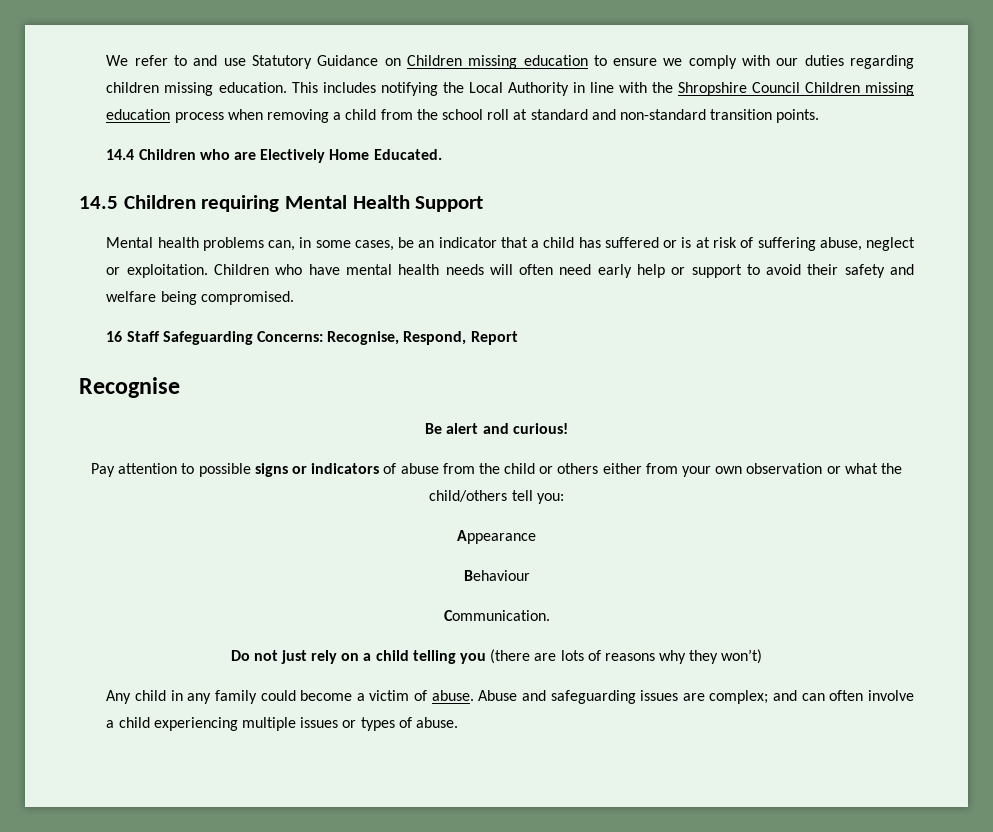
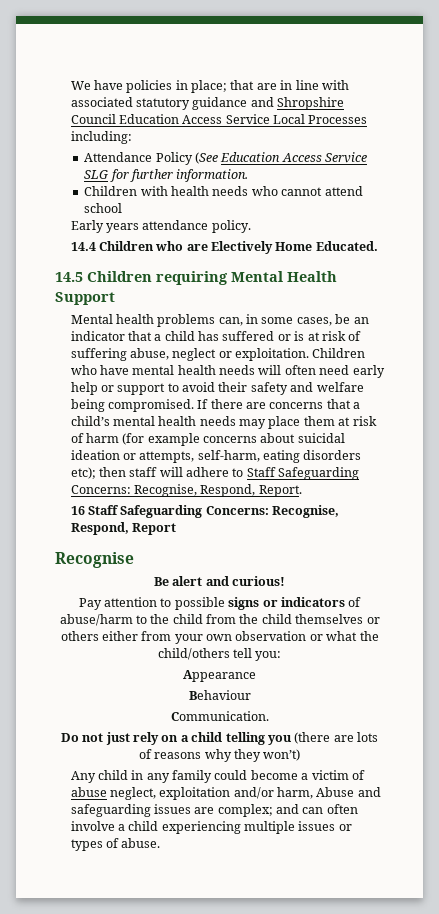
[134,55,914,69] [106,82,915,96] [106,109,820,123] refer to and use Statutory Guidance on Children missing education to ensure we comply with our duties regarding children missing education. This includes notifying the Local Authority in line with the Shropshire Council Children missing education process when removing a child from the school roll at standard and non-standard transition points. -> [93,80,349,93] [70,97,345,110] [70,114,368,124] [70,131,132,144] [84,152,368,165] [84,169,249,182] [84,186,363,196] [84,203,123,213] [70,220,251,233] have policies in place; that are in line with associated statutory guidance and Shropshire Council Education Access Service Local Processes including: // Attendance Policy (See Education Access Service SLG for further information. // Children with health needs who cannot attend school // Early years attendance policy.
(294, 298) none -> [197,399,361,409] [70,416,377,429] [70,433,345,446] [70,450,362,463] [70,467,360,480] [70,484,302,497] If there are concerns that a child’s mental health needs may place them at risk of harm (for example concerns about suicidal ideation or attempts, self-harm, eating disorders etc); then staff will adhere to Staff Safeguarding Concerns: Recognise, Respond, Report.
[400,463,439,474] abuse -> [59,614,203,626] abuse/harm to the child
(536, 468) none -> [295,614,364,624] themselves
[431,690,474,701] abuse. -> [70,787,314,800] abuse neglect, exploitation and/or harm,

